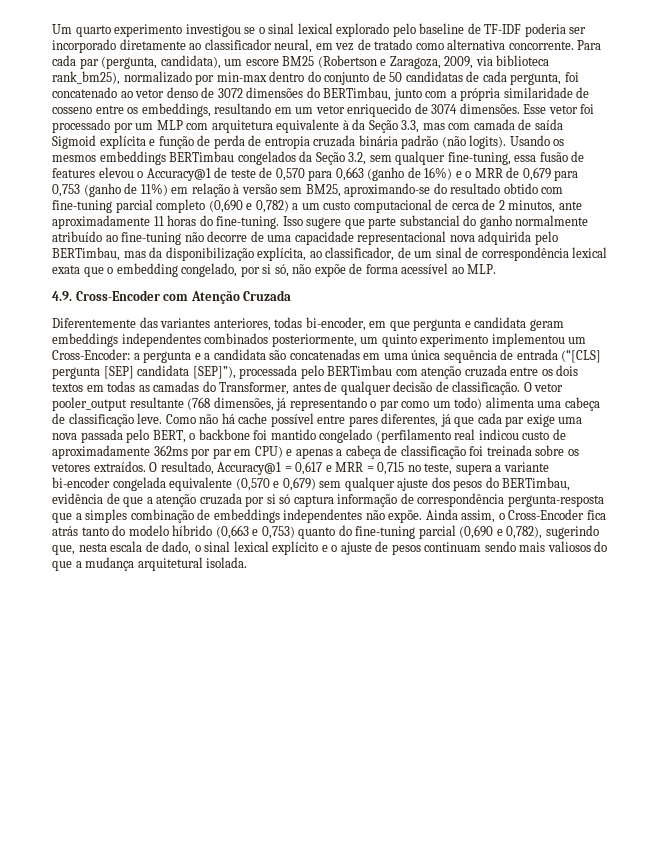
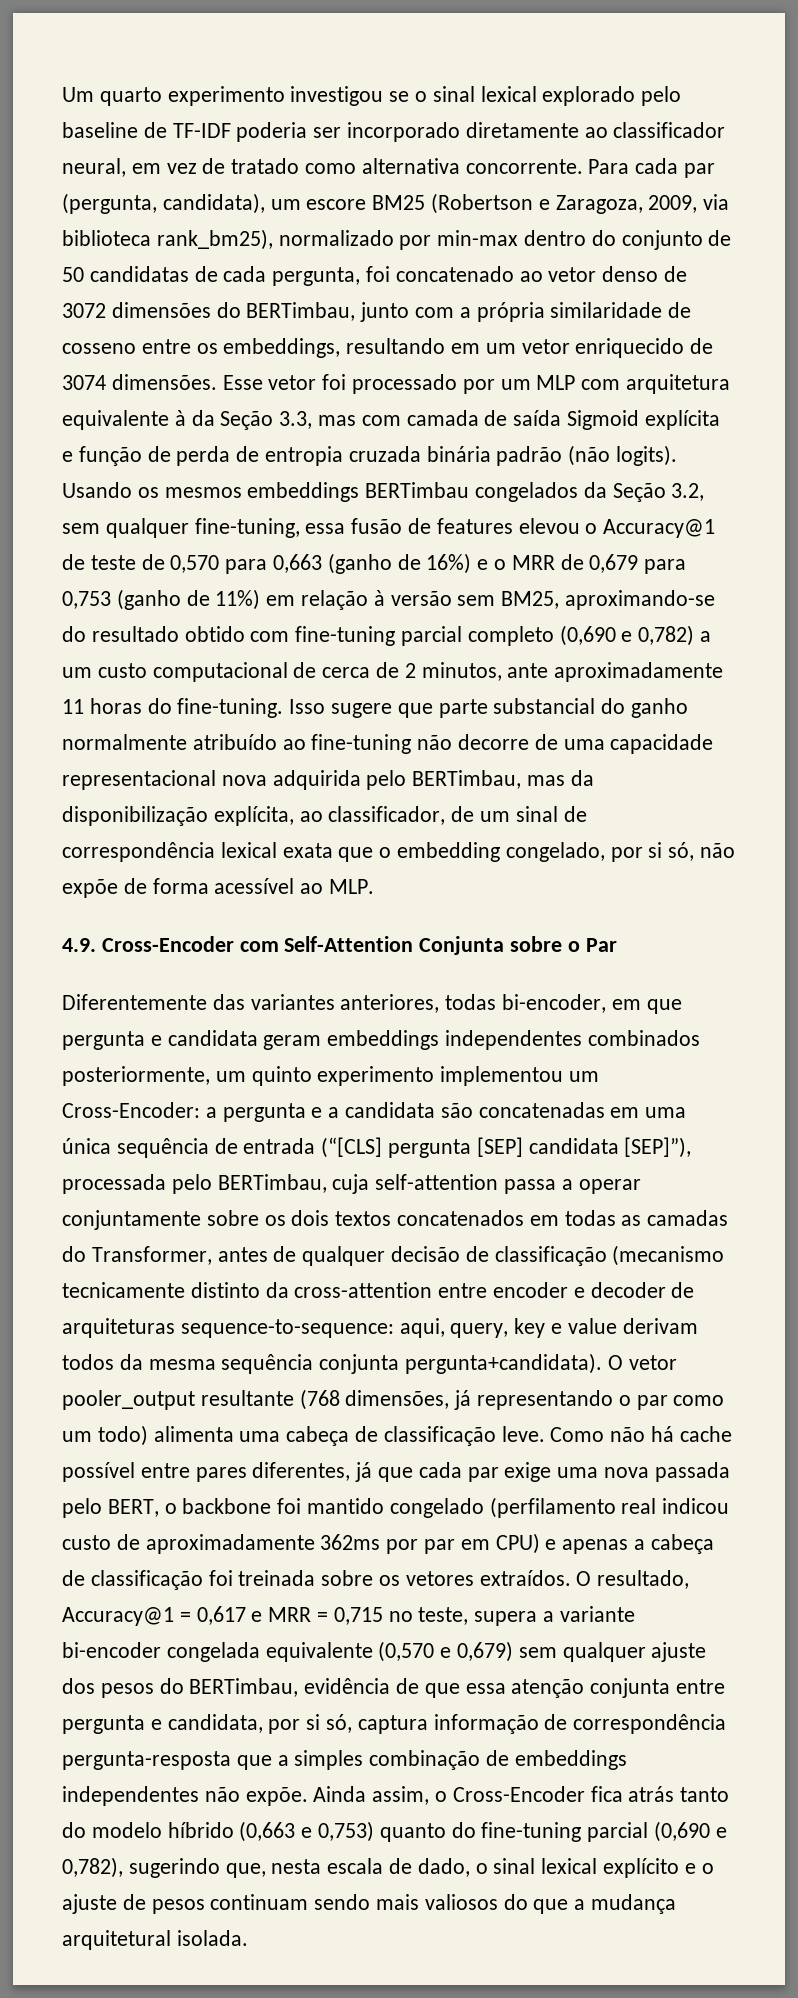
[190,290,292,304] Atenção Cruzada -> [284,936,617,955] Self-Attention Conjunta sobre o Par
[327,365,539,379] BERTimbau com atenção cruzada entre -> [217,1174,641,1194] [62,1210,259,1230] BERTimbau, cuja self-attention passa a operar conjuntamente sobre
(83, 387) none -> [397,1210,525,1226] concatenados
[452,381,521,395] classificação. -> [494,1245,725,1266] [62,1282,695,1298] [62,1318,698,1338] [62,1353,603,1374] classificação (mecanismo tecnicamente distinto da cross-attention entre encoder e decoder de arquiteturas sequence-to-sequence: aqui, query, key e value derivam todos da mesma sequência conjunta pergunta+candidata).
[146,493,291,507] a atenção cruzada por si só -> [465,1678,726,1698] [62,1714,353,1734] essa atenção conjunta entre pergunta e candidata, por si só,

